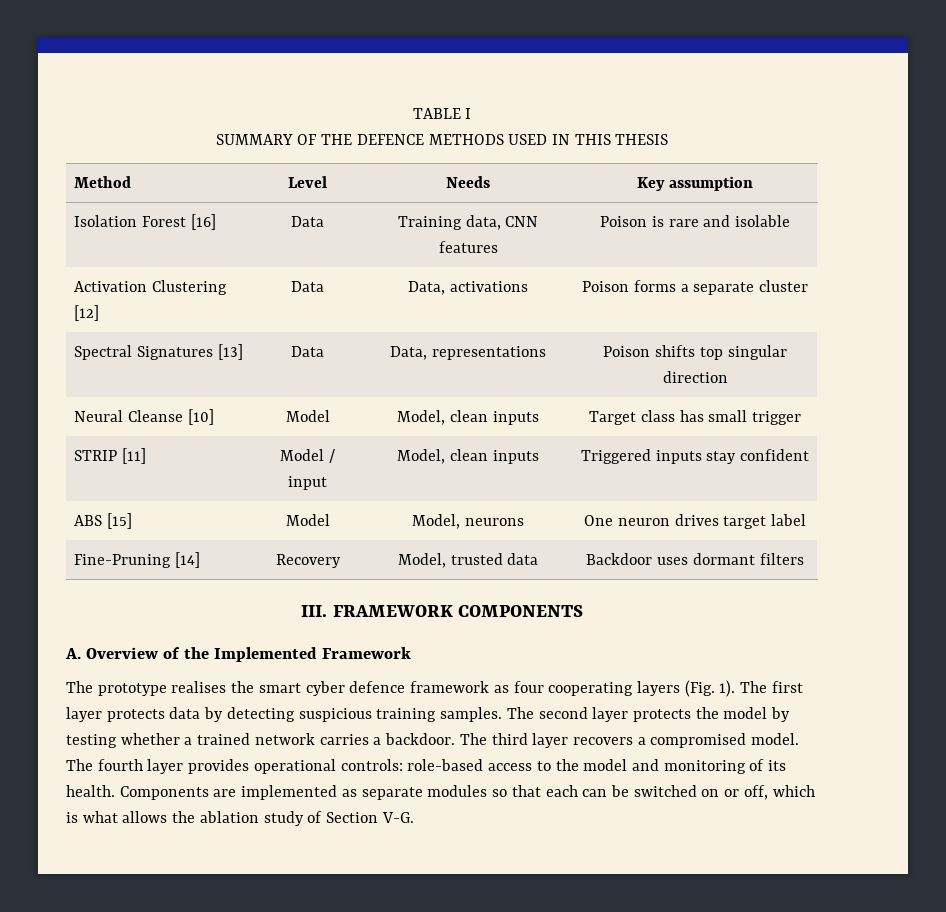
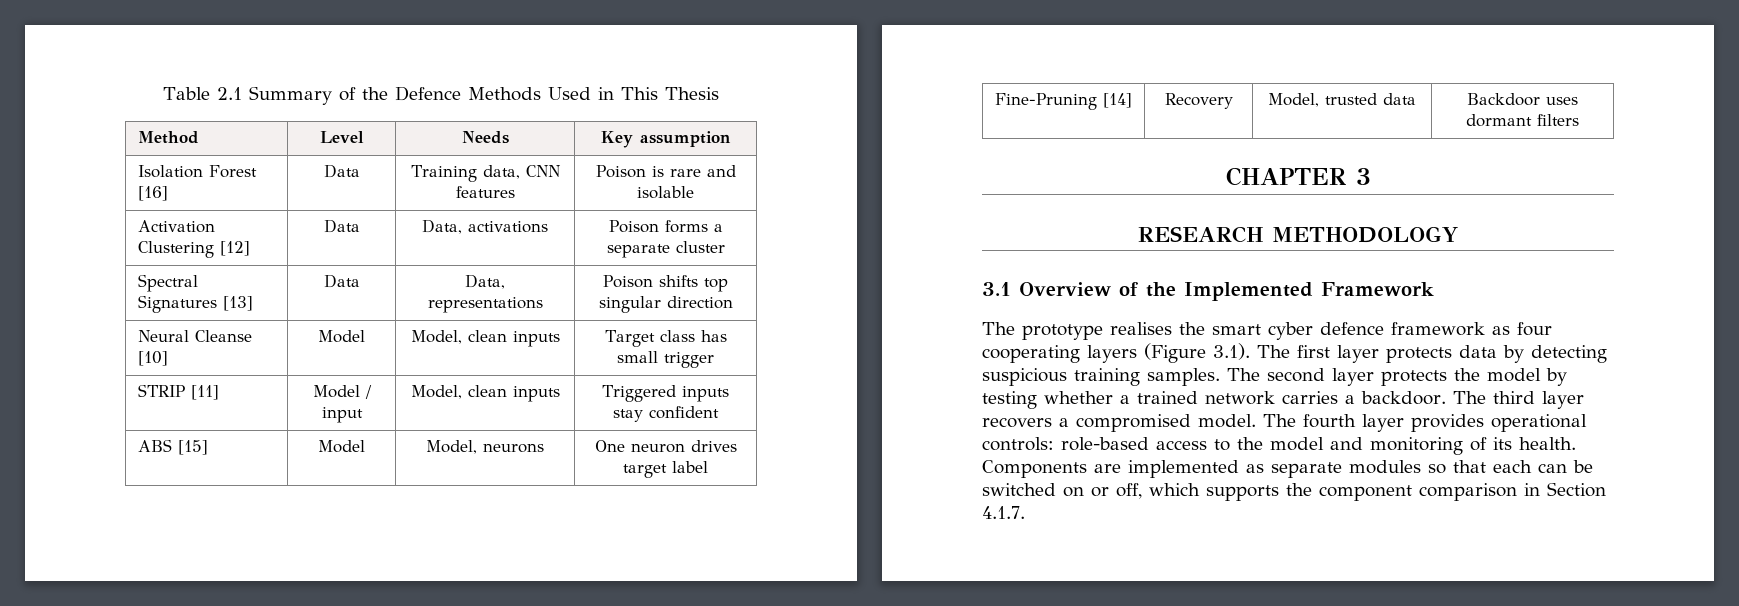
[412,108,472,119] [215,134,669,145] TABLE I // SUMMARY OF THE DEFENCE METHODS USED IN THIS THESIS -> [163,86,719,105] Table 2.1 Summary of the Defence Methods Used in This Thesis
[300,605,584,617] [65,648,81,659] III. FRAMEWORK COMPONENTS // A. -> [1225,167,1371,186] [1138,226,1458,243] [982,282,1011,296] CHAPTER 3 // RESEARCH METHODOLOGY // 3.1
[684,680,736,697] (Fig. 1). -> [1144,343,1250,363] (Figure 3.1).
[66,811,414,826] is what allows the ablation study of Section V-G. -> [1206,482,1606,501] [982,506,1025,519] supports the component comparison in Section 4.1.7.

